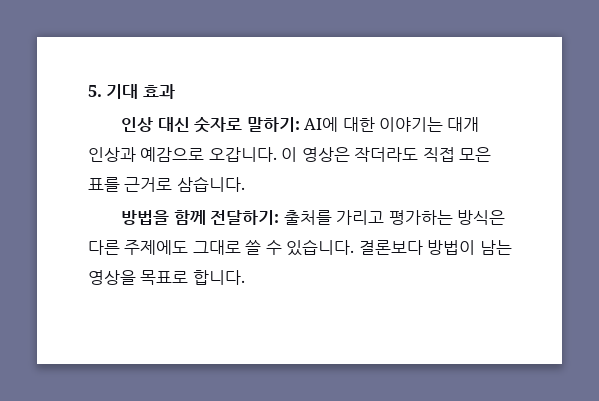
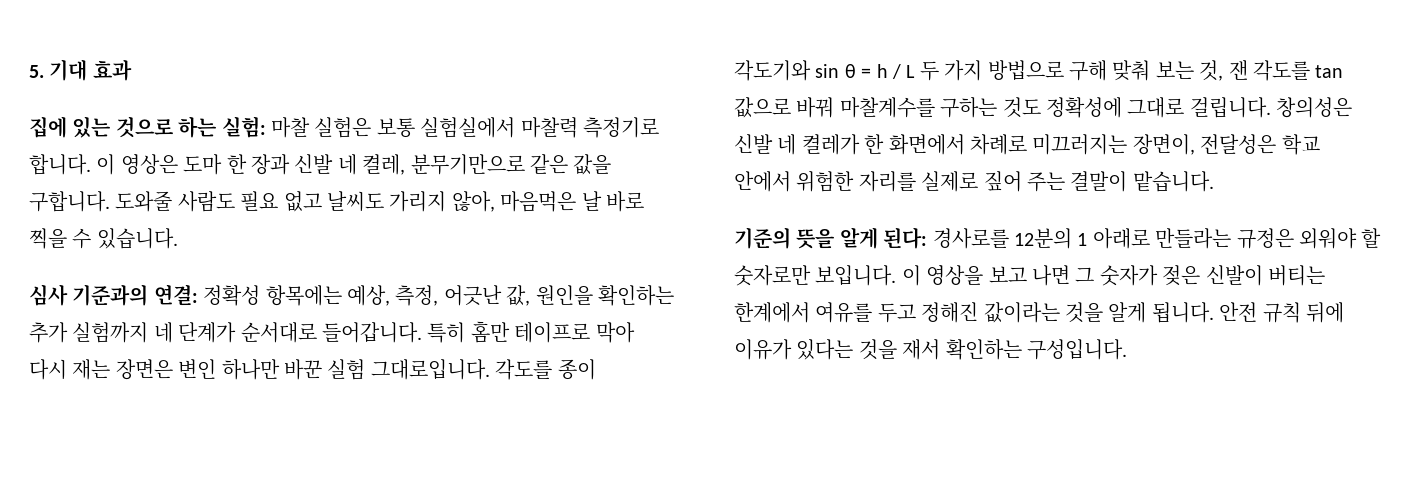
[121,117,480,133] [88,147,492,162] [88,176,245,192] [121,210,505,225] [88,239,512,256] [88,270,245,285] 인상 대신 숫자로 말하기: AI에 대한 이야기는 대개 인상과 예감으로 오갑니다. 이 영상은 작더라도 직접 모은 표를 근거로 삼습니다. // 방법을 함께 전달하기: 출처를 가리고 평가하는 방식은 다른 주제에도 그대로 쓸 수 있습니다. 결론보다 방법이 남는 영상을 목표로 합니다. -> [29,116,659,138] [29,154,612,175] [29,191,644,212] [29,228,178,249] [29,284,674,306] [29,321,635,343] [29,359,596,380] [734,60,1344,81] [734,97,1353,118] [734,134,1320,155] [734,171,1214,192] [734,227,1382,249] [734,265,1325,286] [734,302,1344,323] [734,339,1127,360] 집에 있는 것으로 하는 실험: 마찰 실험은 보통 실험실에서 마찰력 측정기로 합니다. 이 영상은 도마 한 장과 신발 네 켤레, 분무기만으로 같은 값을 구합니다. 도와줄 사람도 필요 없고 날씨도 가리지 않아, 마음먹은 날 바로 찍을 수 있습니다. // 심사 기준과의 연결: 정확성 항목에는 예상, 측정, 어긋난 값, 원인을 확인하는 추가 실험까지 네 단계가 순서대로 들어갑니다. 특히 홈만 테이프로 막아 다시 재는 장면은 변인 하나만 바꾼 실험 그대로입니다. 각도를 종이 각도기와 sin θ = h / L 두 가지 방법으로 구해 맞춰 보는 것, 잰 각도를 tan 값으로 바꿔 마찰계수를 구하는 것도 정확성에 그대로 걸립니다. 창의성은 신발 네 켤레가 한 화면에서 차례로 미끄러지는 장면이, 전달성은 학교 안에서 위험한 자리를 실제로 짚어 주는 결말이 맡습니다. // 기준의 뜻을 알게 된다: 경사로를 12분의 1 아래로 만들라는 규정은 외워야 할 숫자로만 보입니다. 이 영상을 보고 나면 그 숫자가 젖은 신발이 버티는 한계에서 여유를 두고 정해진 값이라는 것을 알게 됩니다. 안전 규칙 뒤에 이유가 있다는 것을 재서 확인하는 구성입니다.

